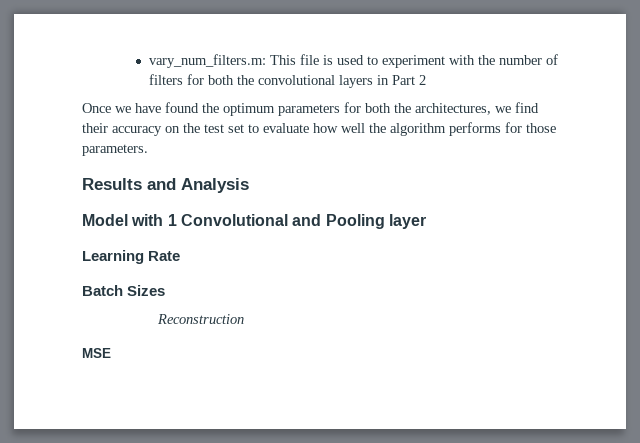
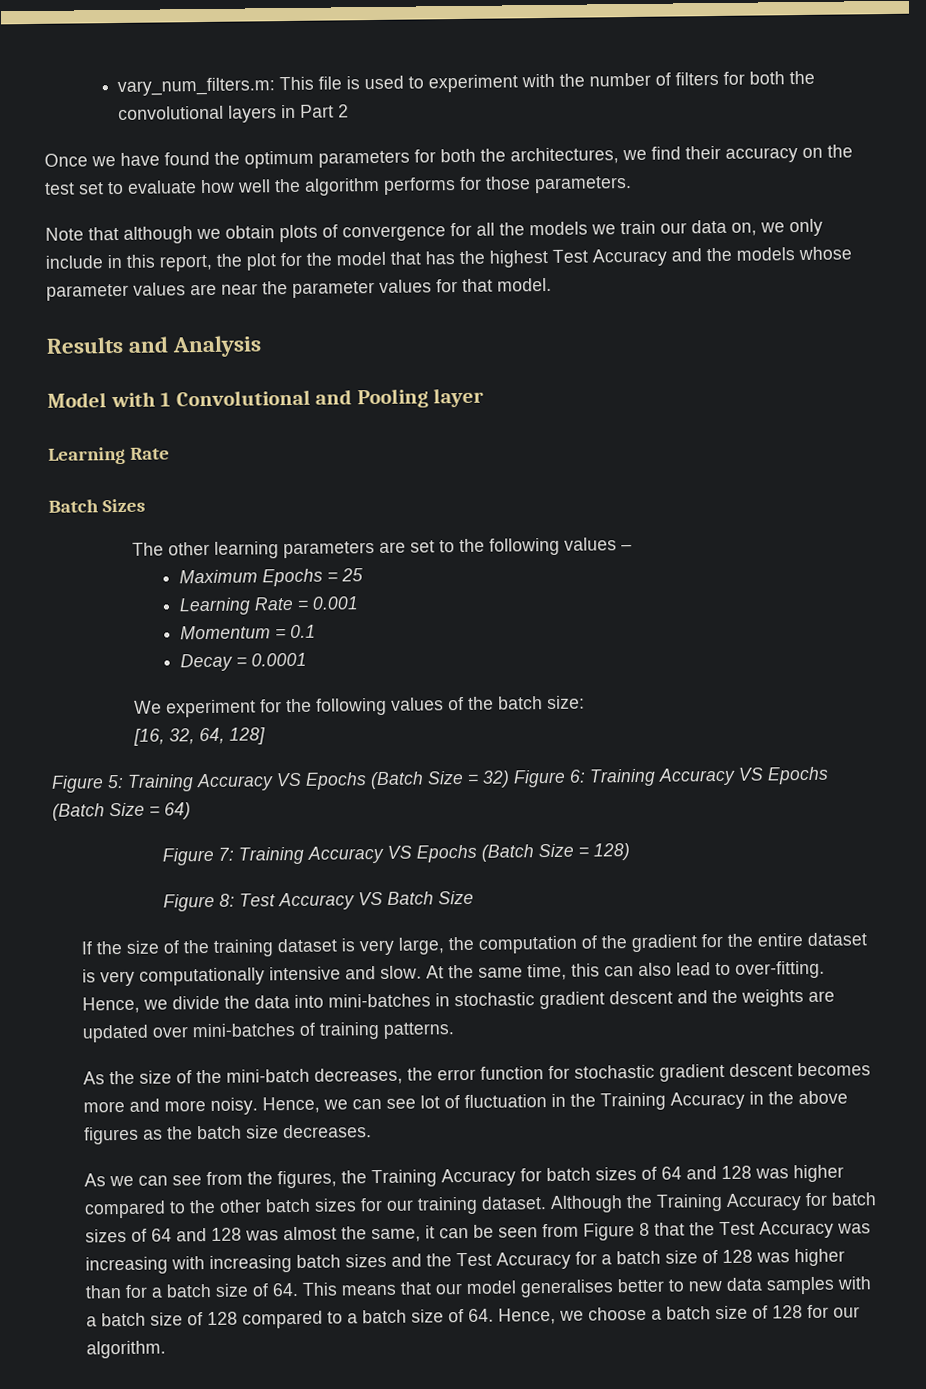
(148, 150) none -> [45,218,823,244] [45,246,852,272] [46,277,552,301] // Note that although we obtain plots of convergence for all the models we train our data on, we only include in this report, the plot for the model that has the highest Test Accuracy and the models whose parameter values are near the parameter values for that model.
[157,314,245,324] [82,348,111,358] Reconstruction // MSE -> [131,537,632,559] [178,568,363,587] [178,596,358,616] [179,624,316,640] [179,652,307,672] [133,695,585,718] [132,727,266,746] [51,766,829,793] [52,802,191,821] [162,843,631,866] [163,890,475,912] [80,932,867,957] [81,960,825,987] [81,989,835,1014] [81,1022,455,1043] [82,1062,871,1085] [82,1090,848,1115] [83,1124,372,1145] [83,1164,844,1189] [83,1192,877,1219] [84,1220,871,1243] [84,1248,845,1275] [84,1276,871,1299] [85,1304,860,1329] [85,1340,166,1359] The other learning parameters are set to the following values – // Maximum Epochs = 25 // Learning Rate = 0.001 // Momentum = 0.1 // Decay = 0.0001 // We experiment for the following values of the batch size: // [16, 32, 64, 128] // Figure 5: Training Accuracy VS Epochs (Batch Size = 32) Figure 6: Training Accuracy VS Epochs (Batch Size = 64) // Figure 7: Training Accuracy VS Epochs (Batch Size = 128) // Figure 8: Test Accuracy VS Batch Size // If the size of the training dataset is very large, the computation of the gradient for the entire dataset is very computationally intensive and slow. At the same time, this can also lead to over-fitting. Hence, we divide the data into mini-batches in stochastic gradient descent and the weights are updated over mini-batches of training patterns. // As the size of the mini-batch decreases, the error function for stochastic gradient descent becomes more and more noisy. Hence, we can see lot of fluctuation in the Training Accuracy in the above figures as the batch size decreases. // As we can see from the figures, the Training Accuracy for batch sizes of 64 and 128 was higher compared to the other batch sizes for our training dataset. Although the Training Accuracy for batch sizes of 64 and 128 was almost the same, it can be seen from Figure 8 that the Test Accuracy was increasing with increasing batch sizes and the Test Accuracy for a batch size of 128 was higher than for a batch size of 64. This means that our model generalises better to new data samples with a batch size of 128 compared to a batch size of 64. Hence, we choose a batch size of 128 for our algorithm.

